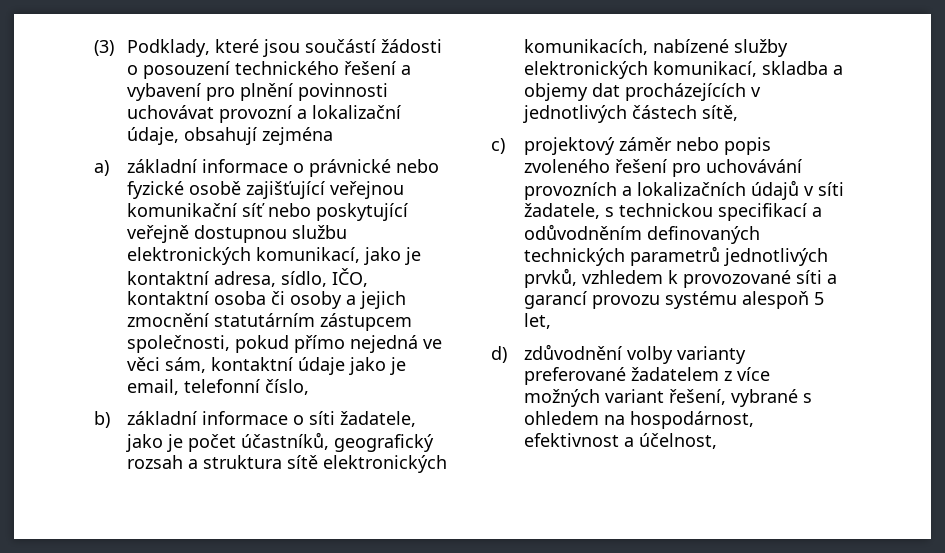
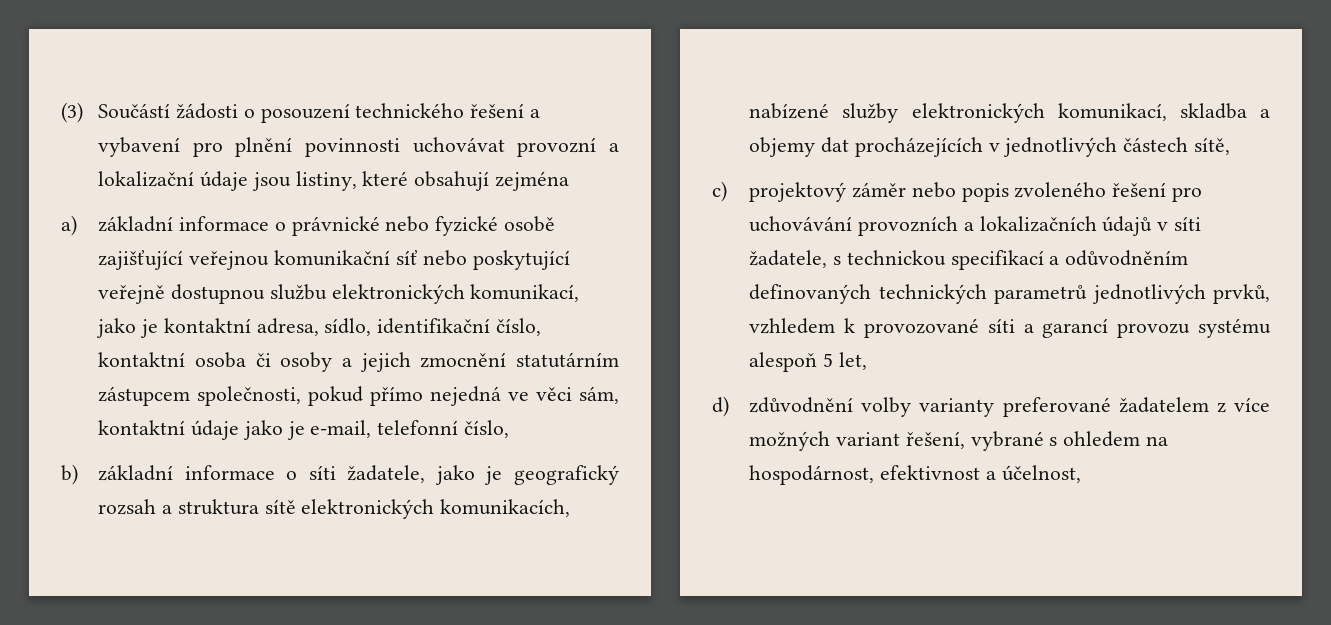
[127,39,377,57] Podklady, které jsou součástí -> [98,103,171,119] Součástí
[127,127,180,145] údaje, -> [199,171,409,191] údaje jsou listiny, které
[332,268,369,287] IČO, -> [377,318,542,336] identifikační číslo,
[127,379,180,395] email, -> [310,420,372,438] e-mail,
[188,432,330,452] počet účastníků, -> (503, 475) none

